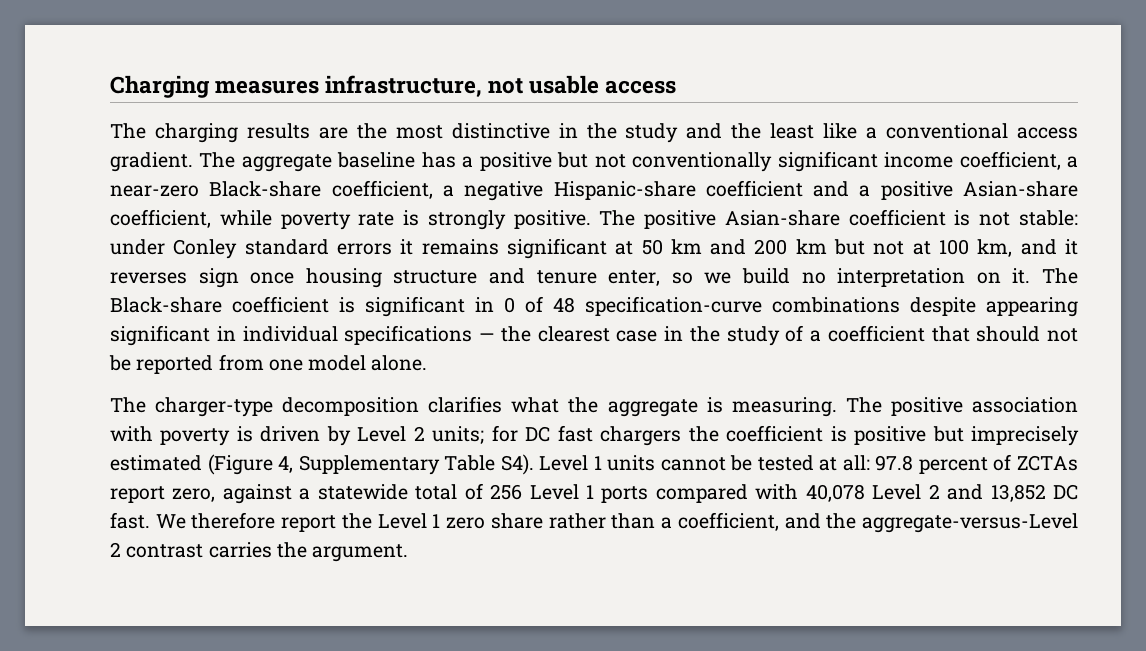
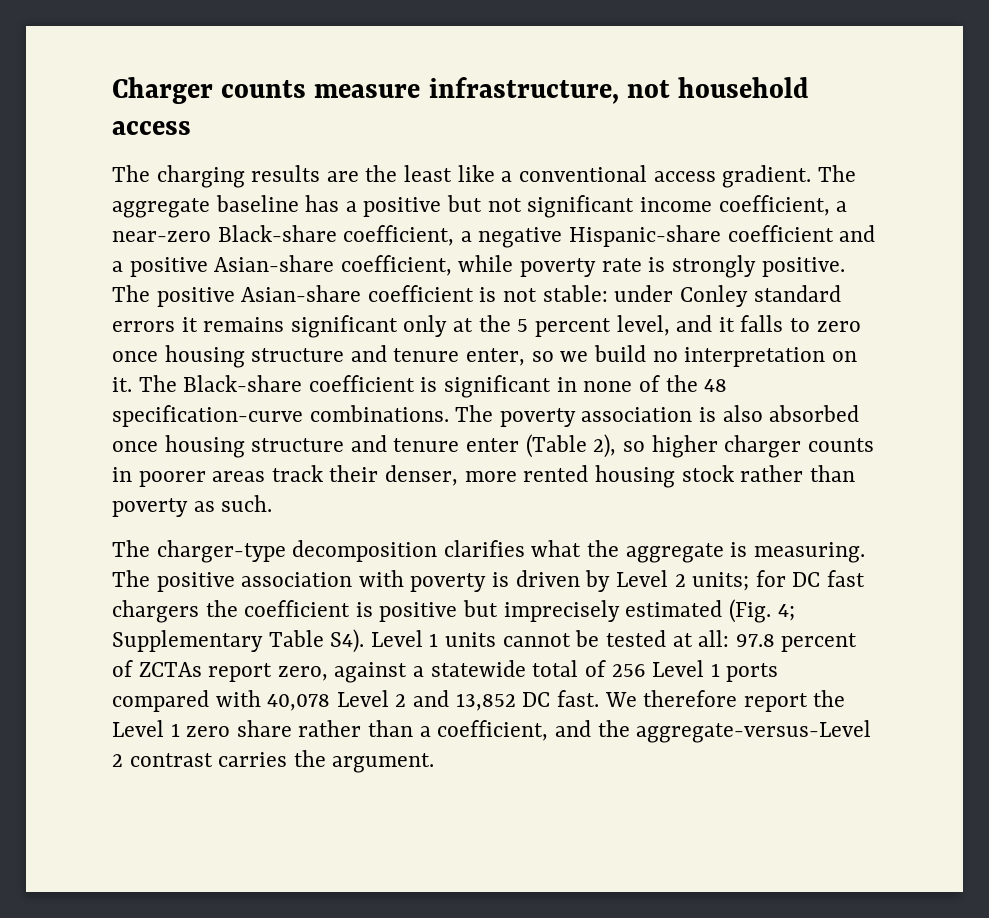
[110,75,320,98] Charging measures -> [112,77,421,104] Charger counts measure
[529,75,600,94] usable -> [678,77,810,98] household
[395,123,762,143] most distinctive in the study and the -> (398, 173) none
[632,152,773,172] conventionally -> (522, 205) none
[615,239,1078,257] [110,268,239,288] at 50 km and 200 km but not at 100 km, and it reverses sign -> [403,315,861,337] only at the 5 percent level, and it falls to zero
[504,296,1078,317] [110,325,1078,346] [109,354,428,374] 0 of 48 specification-curve combinations despite appearing significant in individual specifications — the clearest case in the study of a coefficient that should not be reported from one model alone. -> [583,375,728,392] [112,405,860,427] [112,434,874,458] [112,465,855,488] [112,495,273,517] none of the 48 specification-curve combinations. The poverty association is also absorbed once housing structure and tenure enter (Table 2), so higher charger counts in poorer areas track their denser, more rented housing stock rather than poverty as such.
[207,454,294,475] (Figure 4, -> [728,599,795,623] (Fig. 4;

